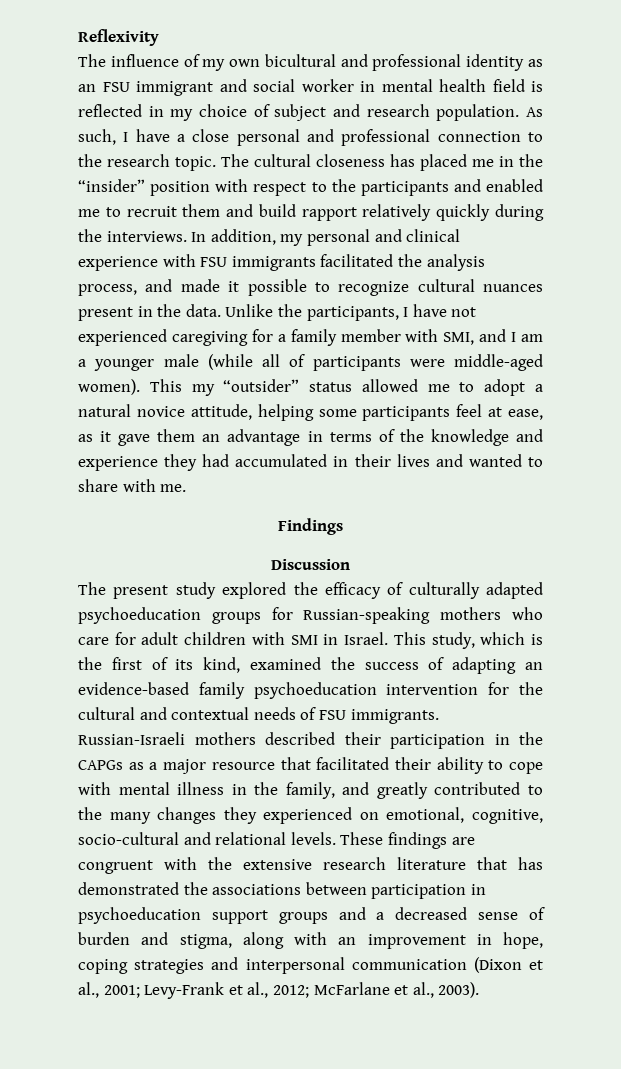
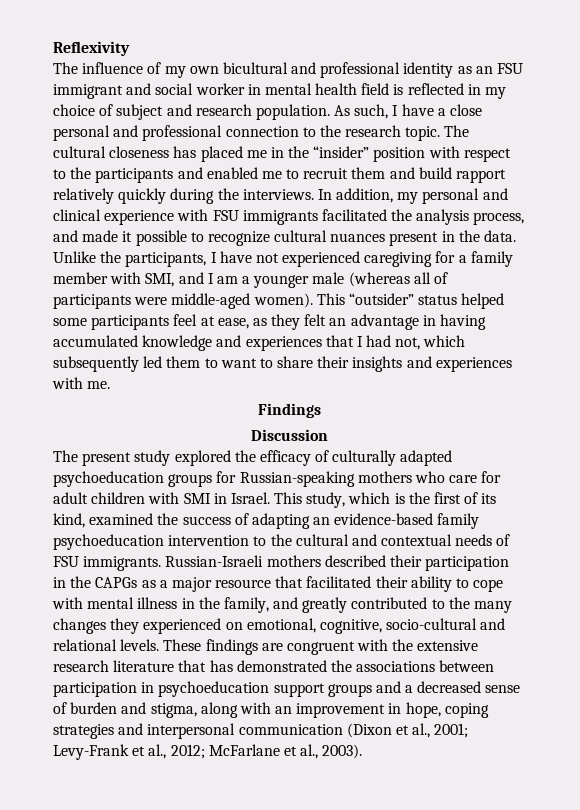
[207,354,253,370] (while -> [348,272,410,287] (whereas
[191,384,215,396] my -> (345, 299) none
[361,379,543,396] [78,404,314,421] allowed me to adopt a natural novice attitude, helping -> [461,293,505,309] helped
[100,429,543,446] [78,454,543,471] [78,479,118,492] it gave them an advantage in terms of the knowledge and experience they had accumulated in their lives and wanted to share -> [271,314,487,330] [53,335,466,351] [53,356,512,372] they felt an advantage in having accumulated knowledge and experiences that I had not, which subsequently led them to want to share their insights and experiences
[488,682,510,695] for -> [253,536,267,546] to

